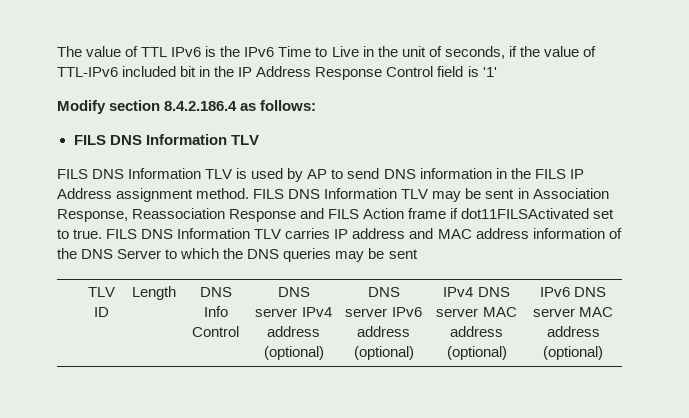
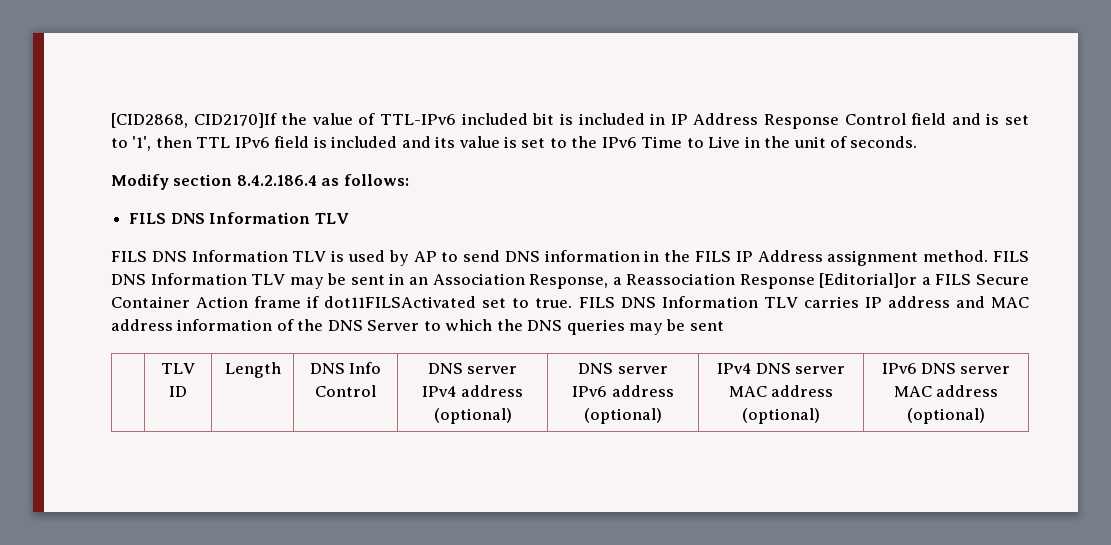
[57,46,217,57] The value of TTL IPv6 is -> [111,113,1029,129] [111,136,567,151] [CID2868, CID2170]If the value of TTL-IPv6 included bit is included in IP Address Response Control field and is set to '1', then TTL IPv6 field is included and its value is set to
[444,46,596,59] [57,66,497,80] seconds, if the value of TTL-IPv6 included bit in the IP Address Response Control field is '1' -> [850,136,918,148] seconds.
(529, 193) none -> [408,277,428,285] an
(128, 215) none -> [612,277,622,285] a
[300,208,360,219] and FILS -> [819,273,1029,288] [111,296,190,308] [Editorial]or a FILS Secure Container

